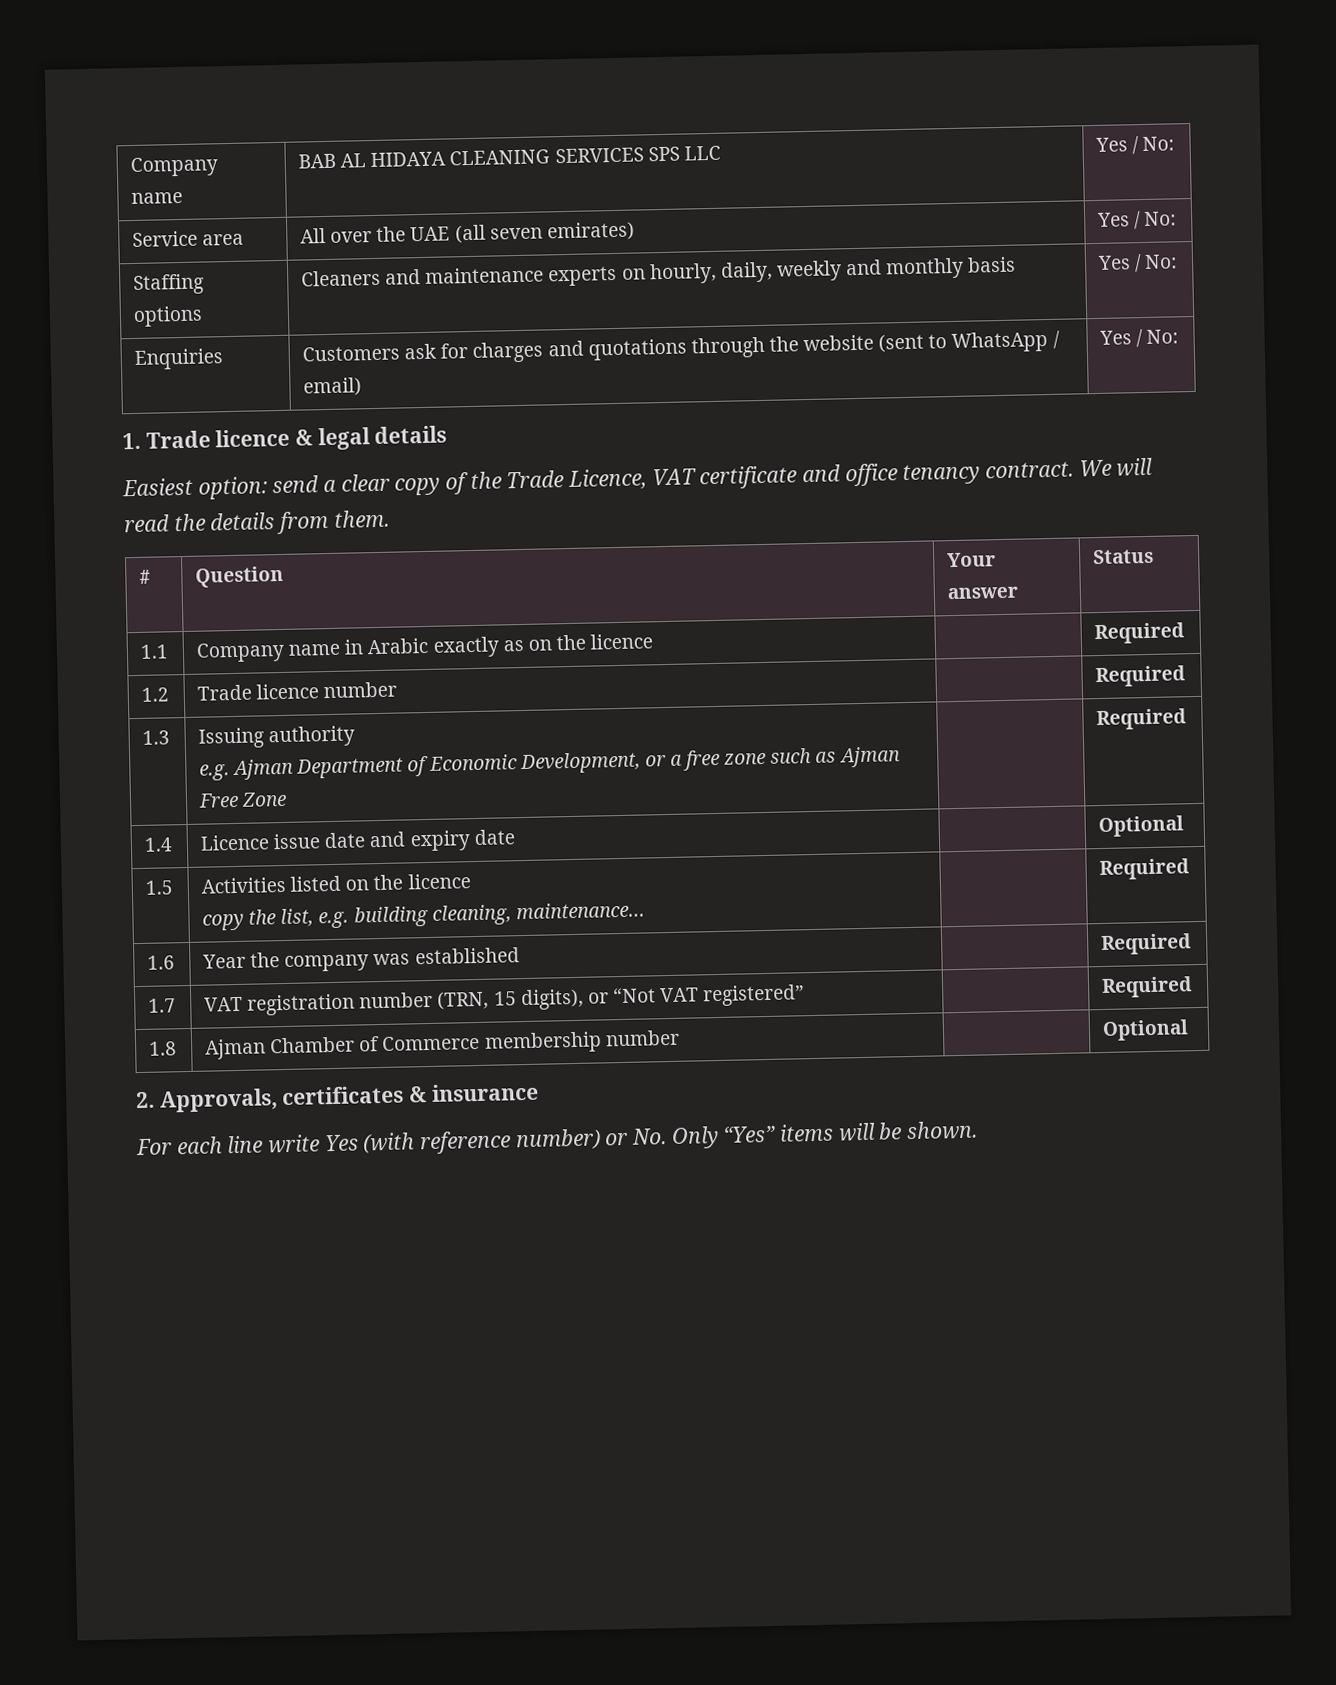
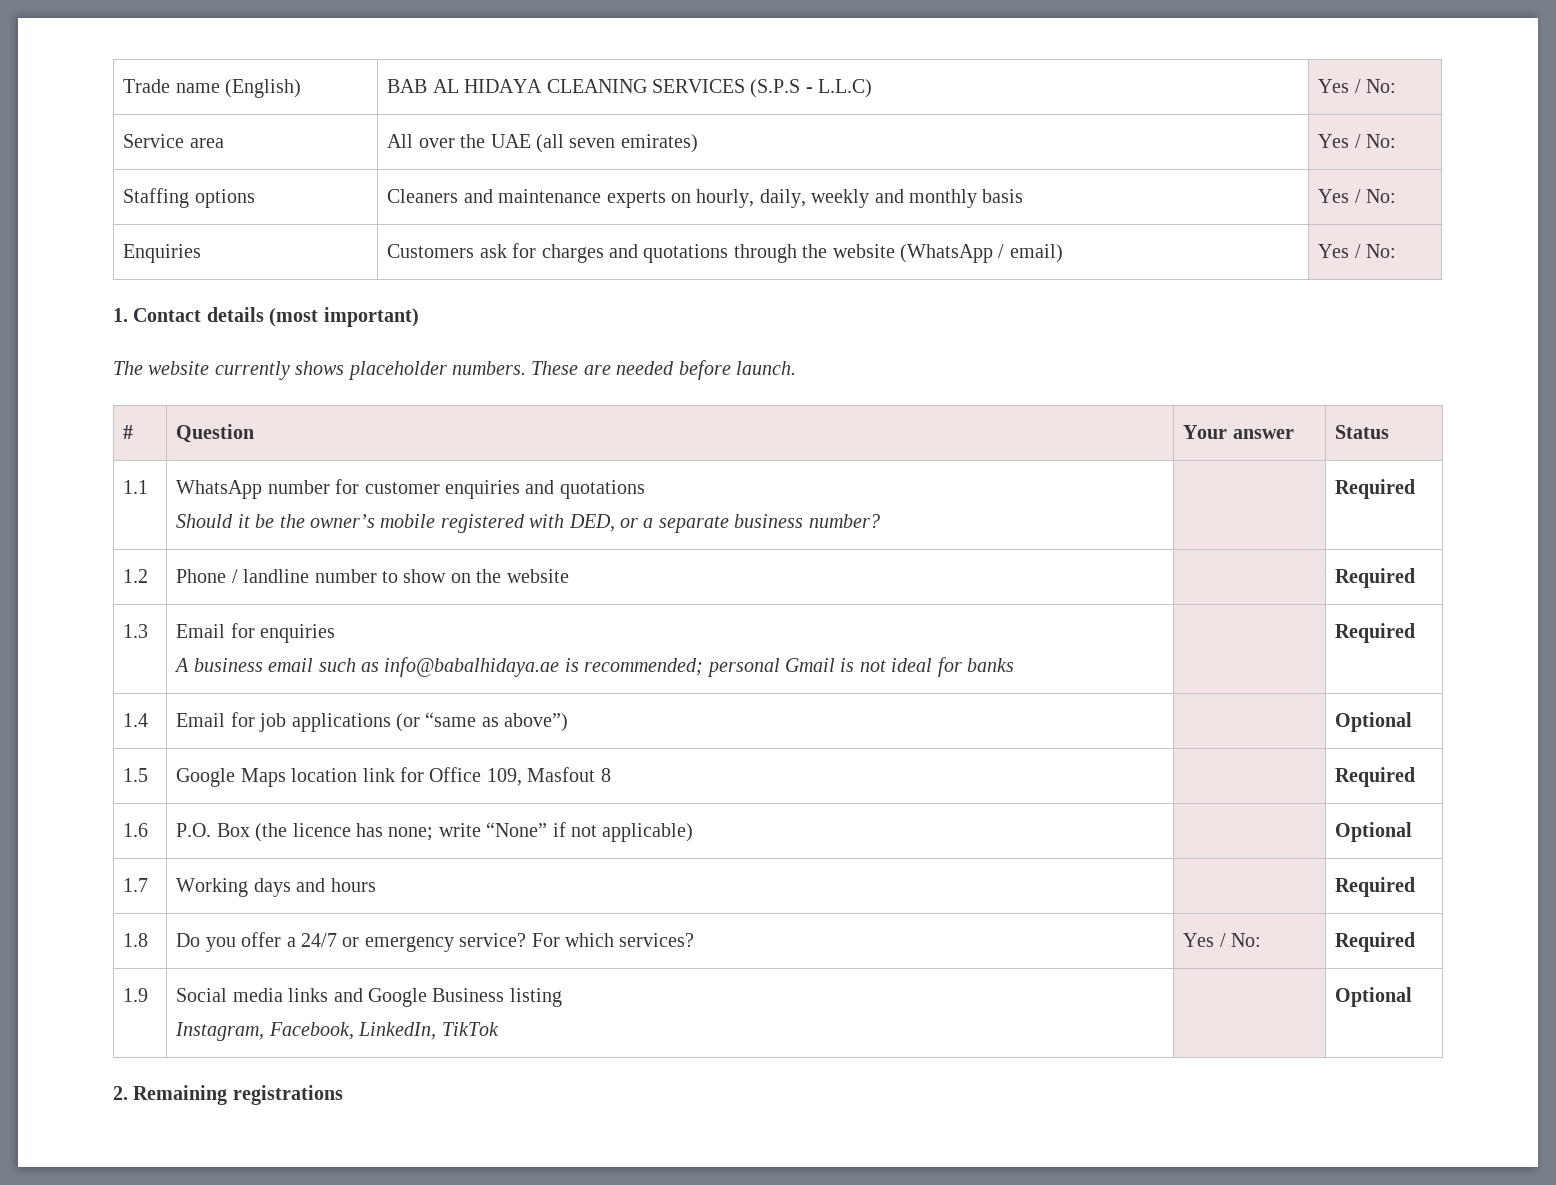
[130,156,220,178] [131,191,184,205] Company name -> [123,79,302,98] Trade name (English)
[647,145,721,162] SPS LLC -> [750,79,873,98] (S.P.S - L.L.C)
[878,330,1049,353] (sent to WhatsApp -> [899,244,993,263] (WhatsApp
[145,425,448,451] [122,457,1154,500] [124,509,390,535] Trade licence & legal details // Easiest option: send a clear copy of the Trade Licence, VAT certificate and office tenancy contract. We will read the details from them. -> [133,307,419,327] [113,360,796,380] Contact details (most important) // The website currently shows placeholder numbers. These are needed before launch.
[196,633,654,663] [1094,622,1186,645] [141,687,170,702] [197,681,398,701] [1095,665,1187,688] [142,730,171,745] [198,725,356,749] [199,746,901,781] [198,791,288,808] [1096,708,1188,731] [144,837,174,852] [200,829,516,852] [1098,815,1185,838] [145,880,174,895] [201,873,471,894] [202,901,645,931] [1099,858,1191,881] [147,955,176,970] [202,947,520,972] [1101,933,1193,956] [148,998,177,1013] [204,984,806,1016] [1101,976,1194,999] [149,1041,178,1056] [204,1029,680,1060] [1102,1019,1190,1042] [136,1082,539,1113] [136,1120,979,1156] Company name in Arabic exactly as on the licence | | Required // 1.2 | Trade licence number | | Required // 1.3 | Issuing authority // e.g. Ajman Department of Economic Development, or a free zone such as Ajman Free Zone | | Required // 1.4 | Licence issue date and expiry date | | Optional // 1.5 | Activities listed on the licence // copy the list, e.g. building cleaning, maintenance… | | Required // 1.6 | Year the company was established | | Required // 1.7 | VAT registration number (TRN, 15 digits), or “Not VAT registered” | | Required // 1.8 | Ajman Chamber of Commerce membership number | | Optional // 2. Approvals, certificates & insurance // For each line write Yes (with reference number) or No. Only “Yes” items will be shown. -> [176,479,645,499] [176,514,880,533] [1335,479,1416,499] [123,569,149,583] [176,569,569,583] [1335,568,1416,588] [123,624,149,638] [176,623,336,643] [174,657,1014,677] [1335,623,1416,643] [123,713,149,727] [176,712,569,732] [1335,712,1413,732] [123,768,149,782] [176,767,611,787] [1335,767,1416,787] [123,823,149,837] [176,822,694,842] [1335,822,1413,842] [123,878,149,892] [176,878,376,897] [1335,877,1416,897] [123,933,149,947] [176,932,695,952] [1183,933,1262,947] [1335,932,1416,952] [123,988,149,1002] [176,988,562,1007] [175,1022,499,1041] [1335,987,1413,1007] [113,1085,343,1105] WhatsApp number for customer enquiries and quotations // Should it be the owner’s mobile registered with DED, or a separate business number? | | Required // 1.2 | Phone / landline number to show on the website | | Required // 1.3 | Email for enquiries // A business email such as info@babalhidaya.ae is recommended; personal Gmail is not ideal for banks | | Required // 1.4 | Email for job applications (or “same as above”) | | Optional // 1.5 | Google Maps location link for Office 109, Masfout 8 | | Required // 1.6 | P.O. Box (the licence has none; write “None” if not applicable) | | Optional // 1.7 | Working days and hours | | Required // 1.8 | Do you offer a 24/7 or emergency service? For which services? | Yes / No: | Required // 1.9 | Social media links and Google Business listing // Instagram, Facebook, LinkedIn, TikTok | | Optional // 2. Remaining registrations

